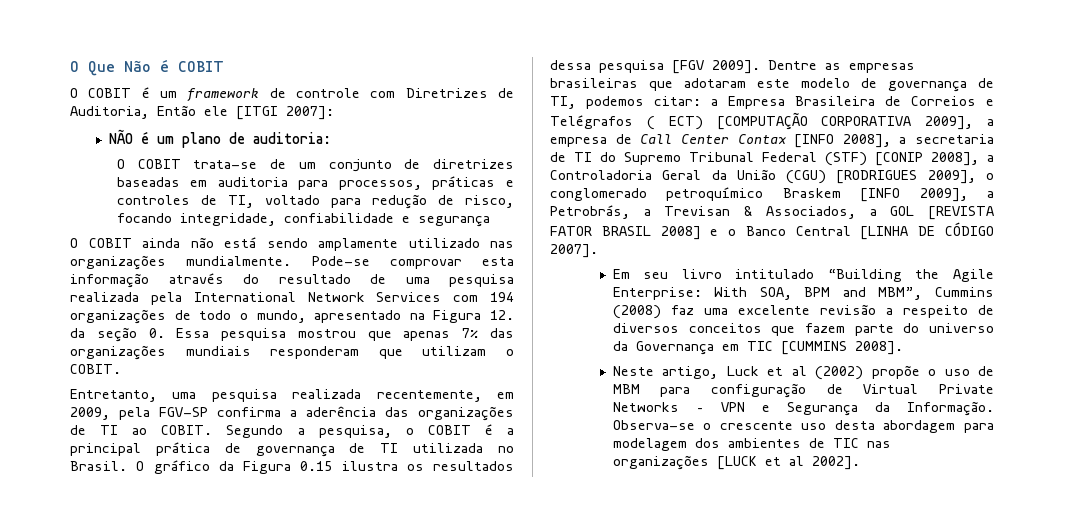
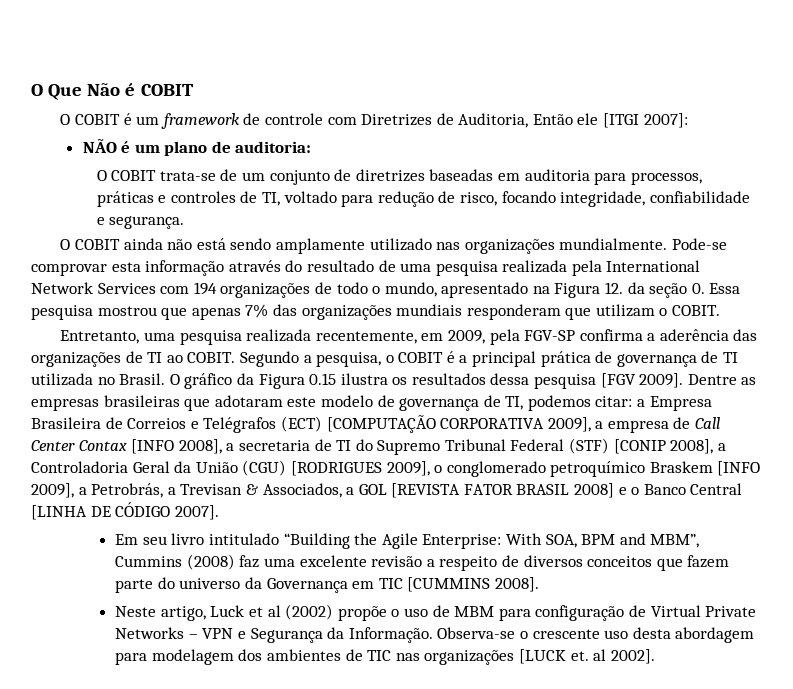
[417,216,490,227] segurança -> [109,216,185,229] segurança.
[646,116,703,130] ( ECT) -> [280,416,322,432] (ECT)
[764,457,781,466] et -> [570,651,589,661] et.

